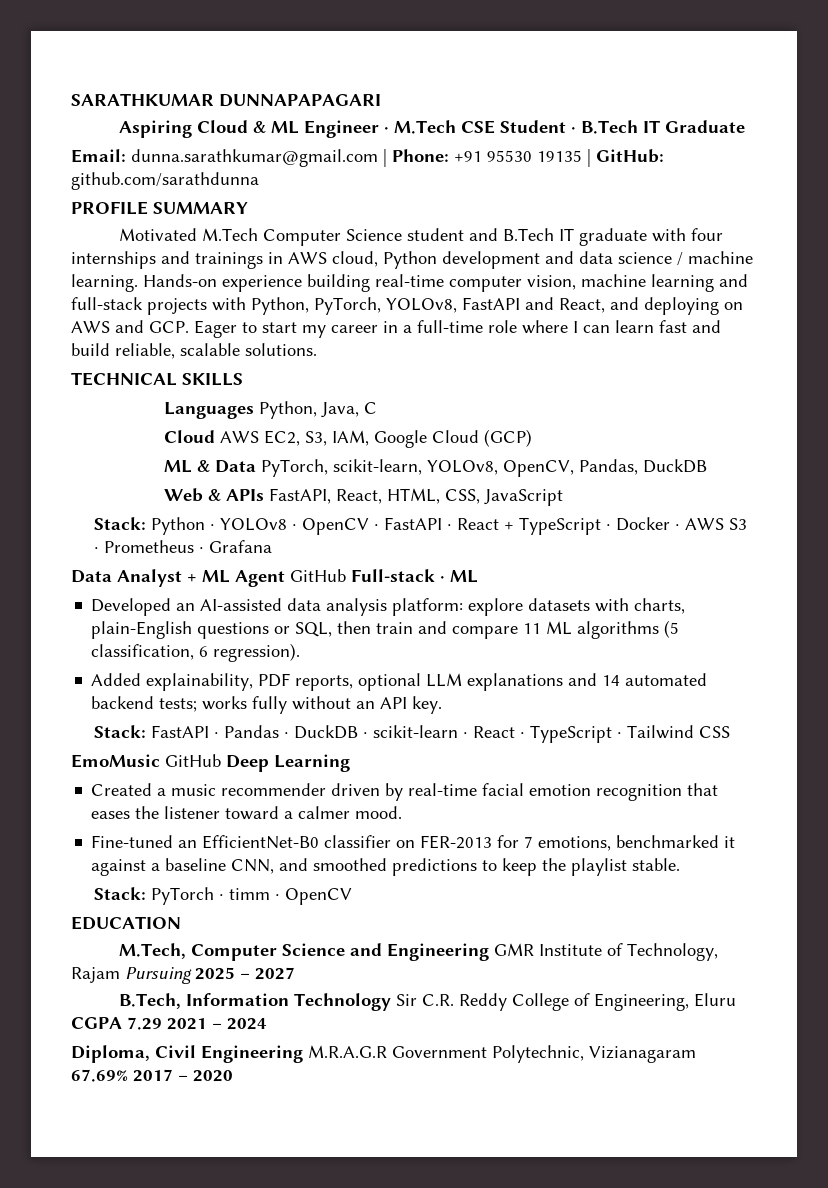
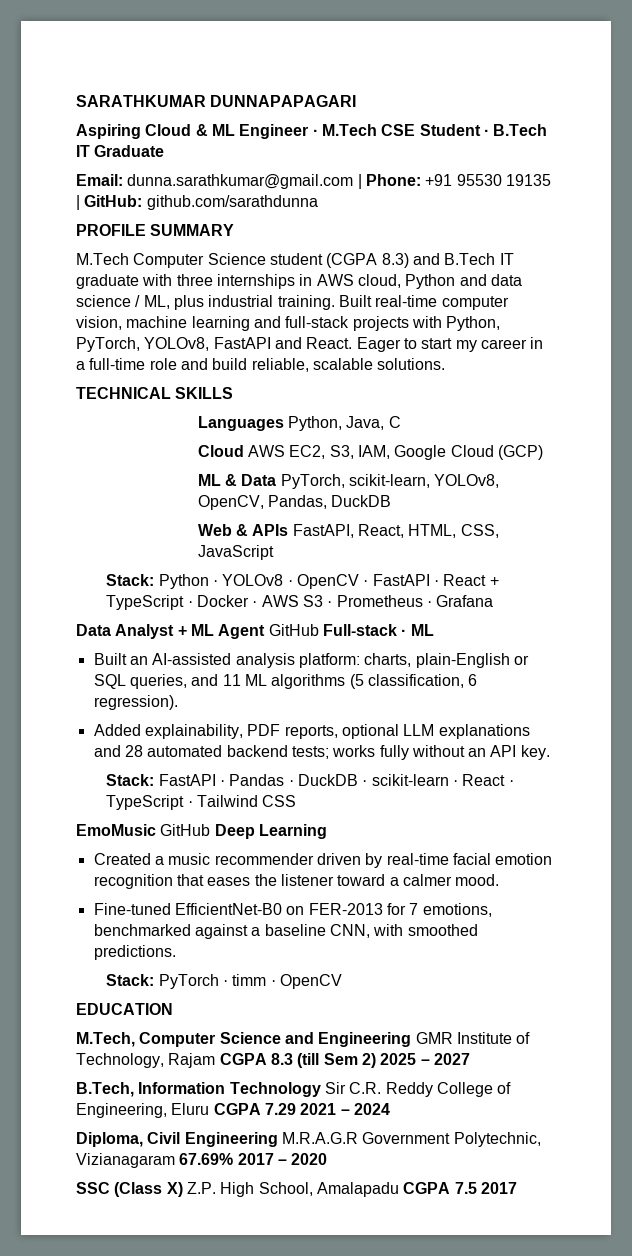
[118,228,197,241] Motivated -> (235, 230) none
(464, 234) none -> [326,253,409,268] (CGPA 8.3)
[690,228,723,241] [71,251,263,269] four internships and trainings -> [176,274,295,289] three internships
[442,251,540,269] development -> (456, 281) none
[688,251,753,264] [71,274,370,292] machine learning. Hands-on experience building -> [143,295,372,310] ML, plus industrial training. Built
[559,297,743,315] [71,320,189,333] React, and deploying on AWS and GCP. -> [306,337,353,349] React.
[522,320,687,334] where I can learn fast -> (177, 364) none
[91,598,172,616] Developed -> [93,653,127,665] Built
[287,598,322,611] data -> (232, 659) none
[468,598,686,616] [91,621,519,639] explore datasets with charts, plain-English questions or SQL, then train and compare -> [364,653,529,668] [93,674,219,689] charts, plain-English or SQL queries, and
[602,675,621,686] 14 -> [124,745,143,757] 28
[178,835,392,849] an EfficientNet-B0 classifier -> [174,903,282,915] EfficientNet-B0
[724,836,736,848] it -> (191, 930) none
[279,858,681,876] and smoothed predictions to keep the playlist stable. -> [373,924,478,936] [93,945,176,960] with smoothed predictions.
[125,967,192,984] Pursuing -> [219,1053,376,1068] CGPA 8.3 (till Sem 2)
(233, 1076) none -> [76,1182,517,1197] // SSC (Class X) Z.P. High School, Amalapadu CGPA 7.5 2017

